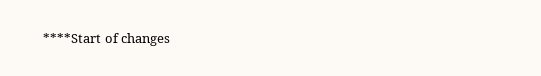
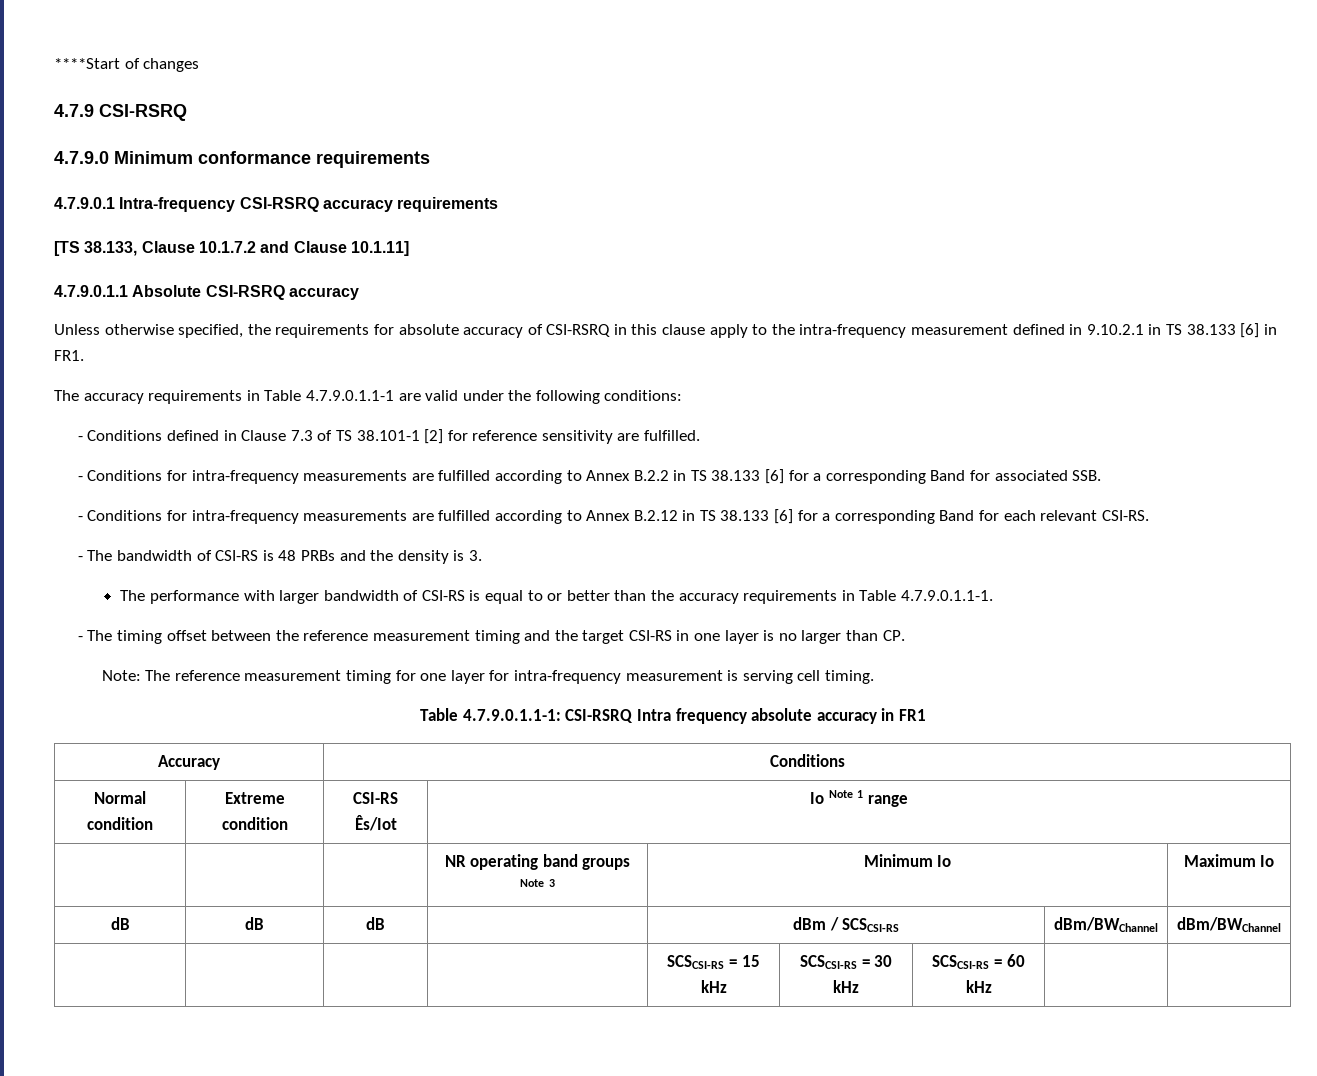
(171, 39) none -> [54,104,187,121] [54,151,430,168] [54,197,499,212] [54,241,409,256] [54,285,359,300] [54,323,1277,338] [54,350,84,361] [54,390,683,404] [77,429,701,444] [77,469,1102,484] [77,509,1149,524] [77,550,482,564] [120,590,993,604] [77,630,905,644] [101,670,874,684] [420,708,926,724] [158,755,220,770] [769,754,845,767] [94,791,146,804] [87,817,153,830] [224,792,285,804] [221,817,288,830] [353,792,398,804] [354,815,397,831] [810,790,908,807] [444,854,631,870] [520,879,555,887] [863,854,952,867] [1183,854,1275,867] [110,917,130,930] [245,917,264,930] [366,917,385,930] [792,917,900,932] [1054,917,1158,932] [1177,917,1281,932] [667,955,760,969] [700,980,727,993] [799,955,893,969] [833,980,859,993] [932,954,1025,969] [965,980,992,993] // 4.7.9 CSI-RSRQ // 4.7.9.0 Minimum conformance requirements // 4.7.9.0.1 Intra-frequency CSI-RSRQ accuracy requirements // [TS 38.133, Clause 10.1.7.2 and Clause 10.1.11] // 4.7.9.0.1.1 Absolute CSI-RSRQ accuracy // Unless otherwise specified, the requirements for absolute accuracy of CSI-RSRQ in this clause apply to the intra-frequency measurement defined in 9.10.2.1 in TS 38.133 [6] in FR1. // The accuracy requirements in Table 4.7.9.0.1.1-1 are valid under the following conditions: // - Conditions defined in Clause 7.3 of TS 38.101-1 [2] for reference sensitivity are fulfilled. // - Conditions for intra-frequency measurements are fulfilled according to Annex B.2.2 in TS 38.133 [6] for a corresponding Band for associated SSB. // - Conditions for intra-frequency measurements are fulfilled according to Annex B.2.12 in TS 38.133 [6] for a corresponding Band for each relevant CSI-RS. // - The bandwidth of CSI-RS is 48 PRBs and the density is 3. // The performance with larger bandwidth of CSI-RS is equal to or better than the accuracy requirements in Table 4.7.9.0.1.1-1. // - The timing offset between the reference measurement timing and the target CSI-RS in one layer is no larger than CP. // Note: The reference measurement timing for one layer for intra-frequency measurement is serving cell timing. // Table 4.7.9.0.1.1-1: CSI-RSRQ Intra frequency absolute accuracy in FR1 // Accuracy | Conditions // Normal condition | Extreme condition | CSI-RS Ês/Iot | Io Note 1 range // | | | NR operating band groups Note 3 | Minimum Io | Maximum Io // dB | dB | dB | | dBm / SCSCSI-RS | dBm/BWChannel | dBm/BWChannel // | | | | SCSCSI-RS = 15 kHz | SCSCSI-RS = 30 kHz | SCSCSI-RS = 60 kHz | |

